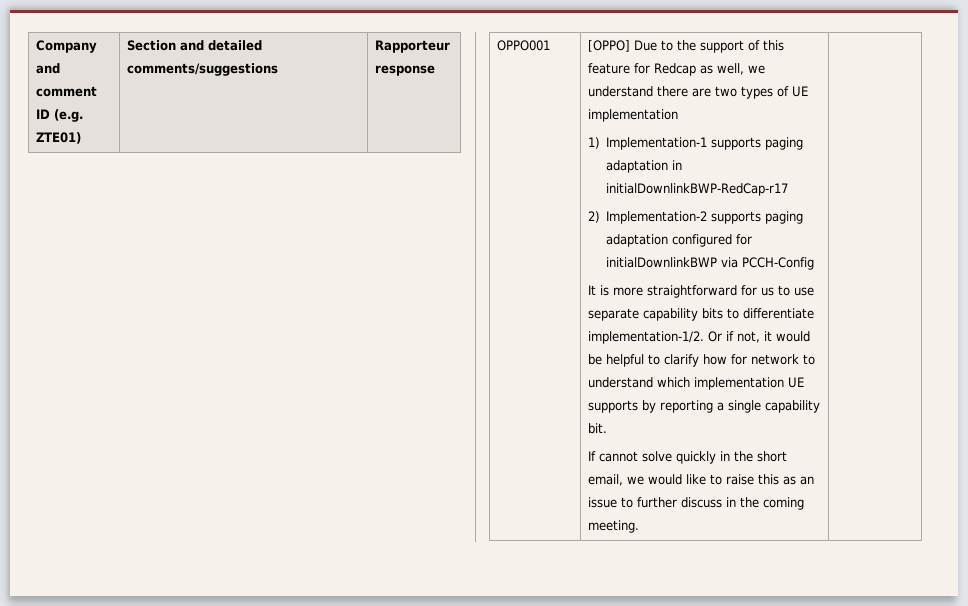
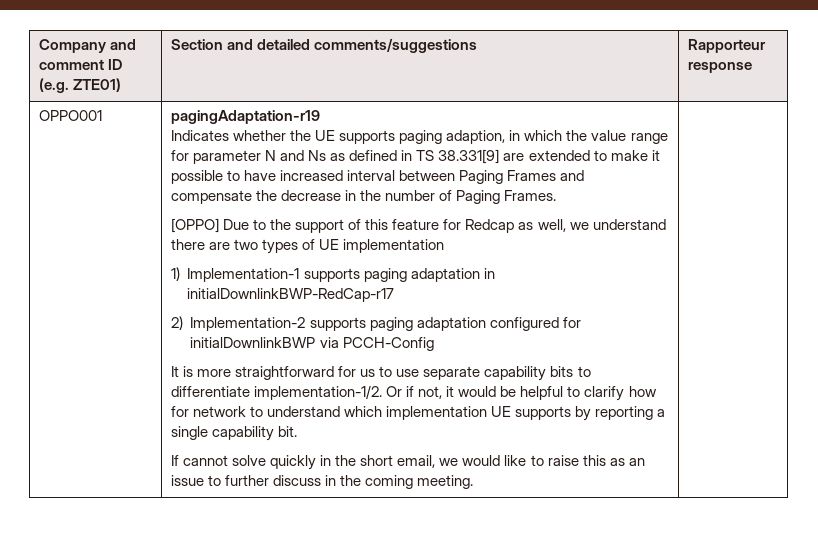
(550, 45) none -> [170,110,320,124] [170,130,668,144] [170,149,660,164] [170,170,585,184] [170,190,557,204] pagingAdaptation-r19 // Indicates whether the UE supports paging adaption, in which the value range for parameter N and Ns as defined in TS 38.331[9] are extended to make it possible to have increased interval between Paging Frames and compensate the decrease in the number of Paging Frames. //

